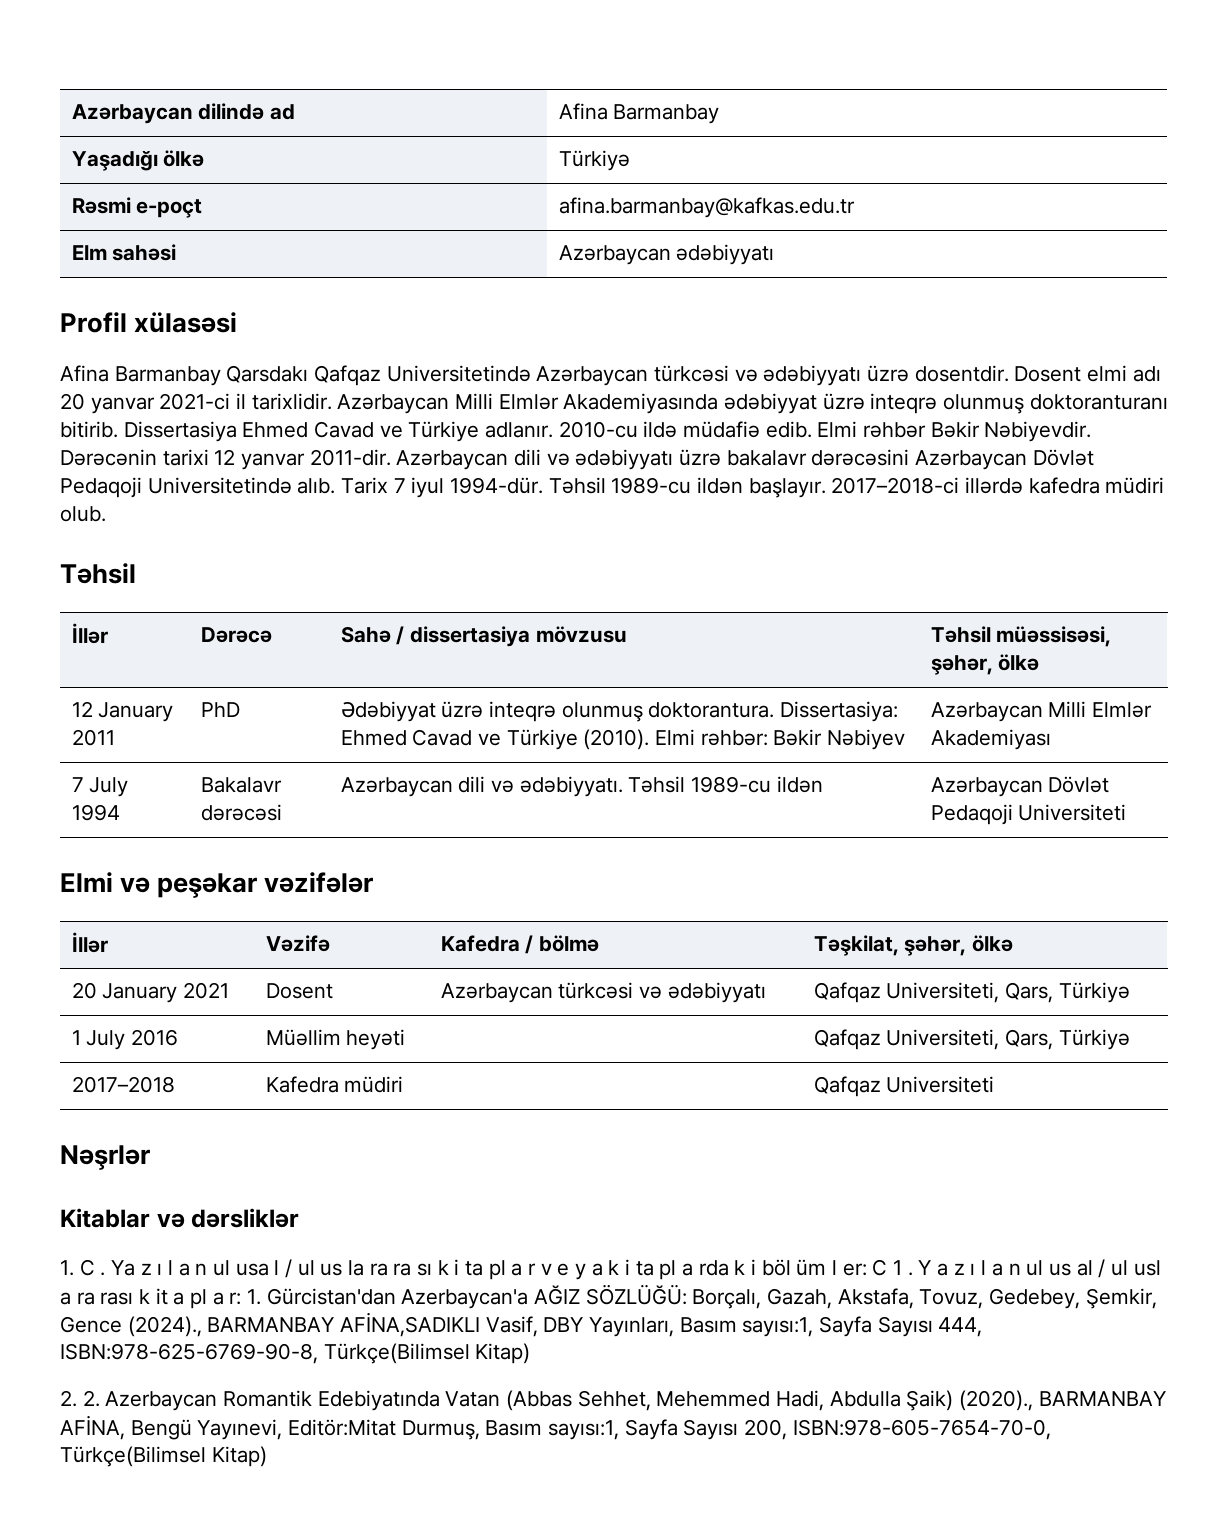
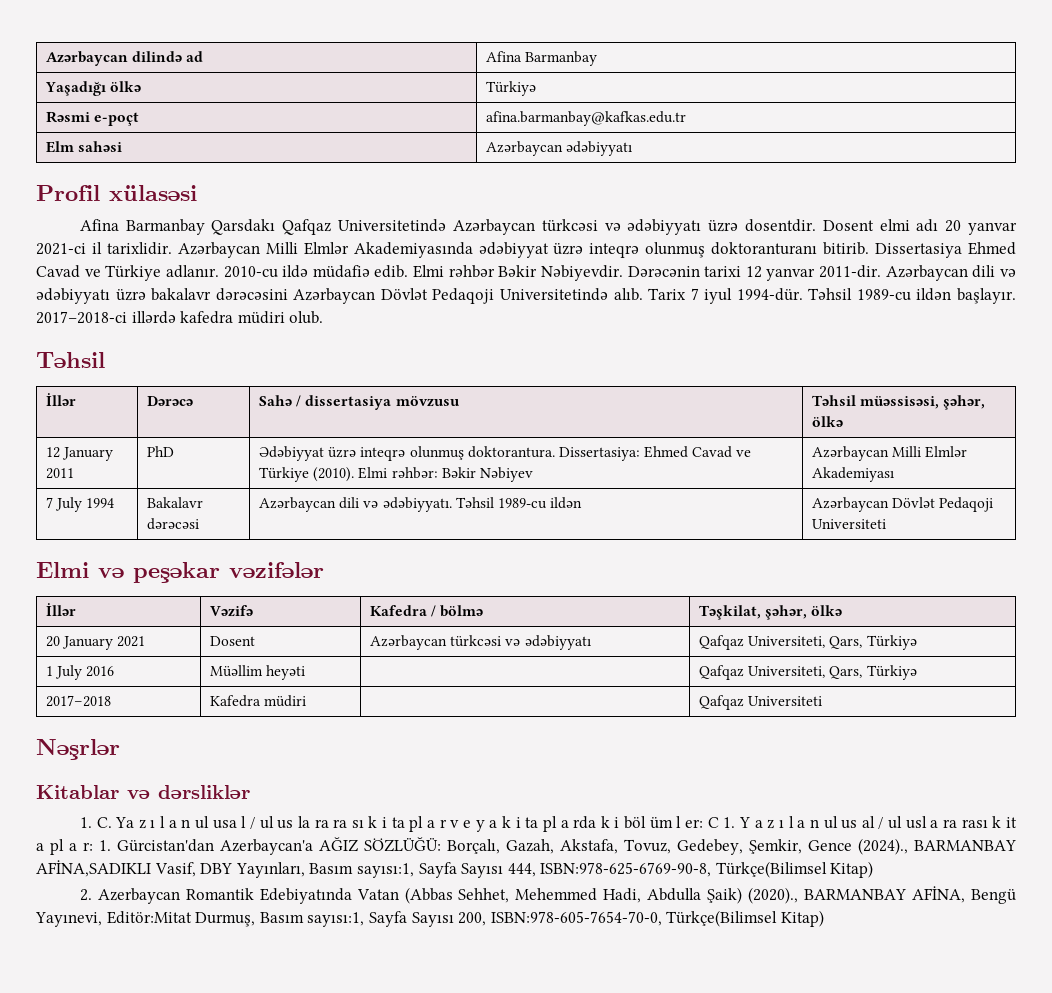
[79,1259,106,1276] C . -> [96,817,112,828] C.
[893,1260,913,1276] 1 . -> [723,817,736,828] 1.
[82,1390,100,1407] 2. -> (92, 895) none

